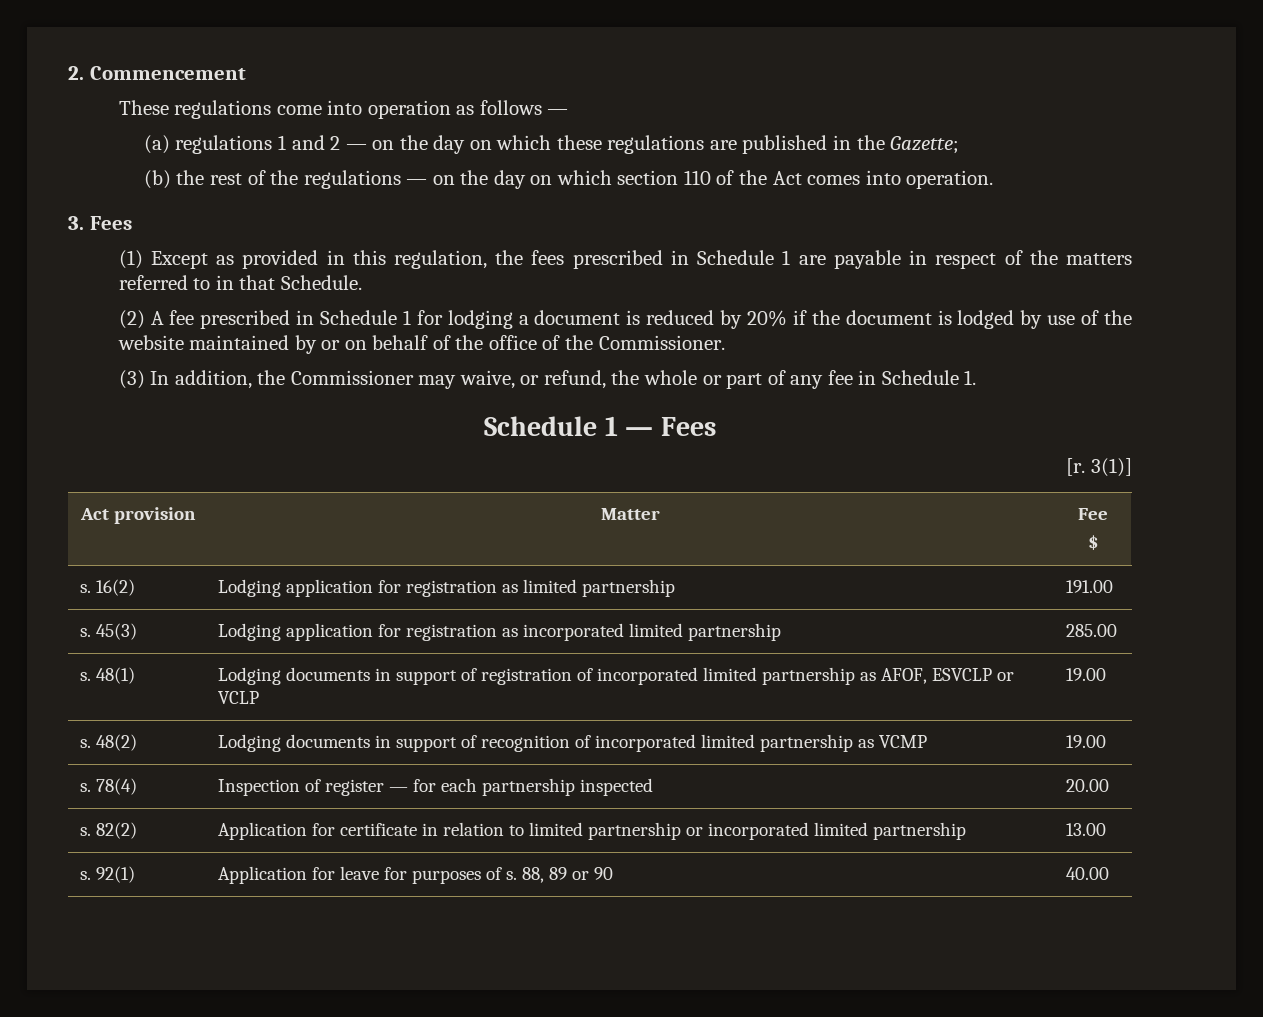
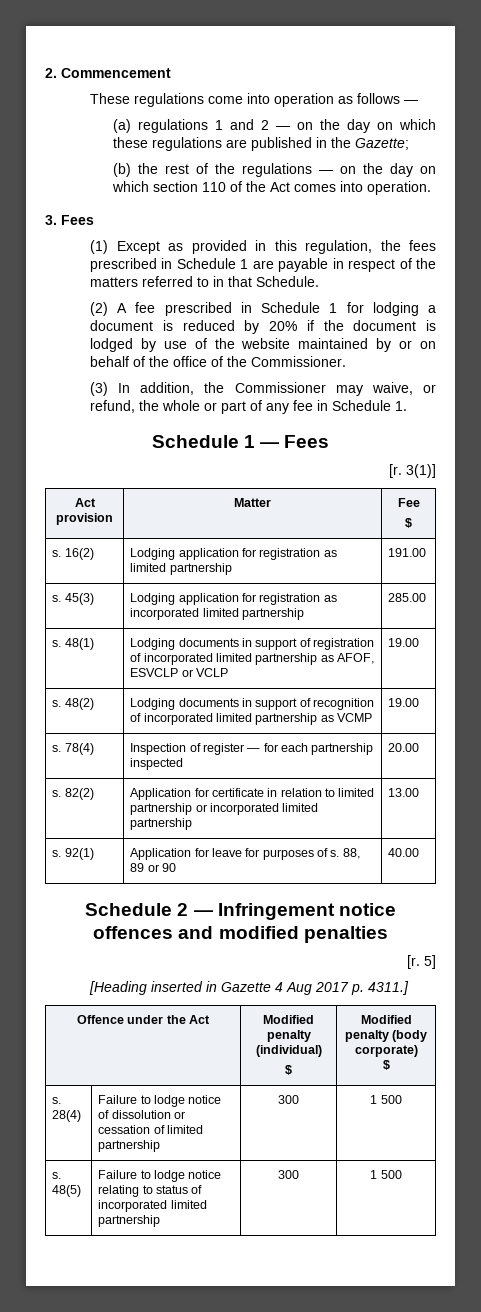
(1110, 873) none -> [85,903,396,920] [93,926,388,943] [407,955,436,969] [89,981,410,995] [76,1015,211,1024] [263,1015,314,1024] [266,1030,311,1042] [255,1045,322,1057] [285,1065,292,1075] [360,1015,412,1024] [344,1030,428,1042] [354,1045,418,1057] [382,1060,390,1070] [52,1097,62,1104] [52,1110,82,1122] [98,1095,222,1107] [98,1110,185,1119] [98,1125,203,1134] [98,1140,161,1152] [278,1095,299,1104] [370,1095,402,1104] [52,1172,62,1179] [52,1185,82,1197] [98,1170,222,1182] [98,1185,203,1197] [98,1200,207,1212] [98,1215,161,1227] [278,1170,299,1179] [370,1170,402,1179] // Schedule 2 — Infringement notice offences and modified penalties // [r. 5] // [Heading inserted in Gazette 4 Aug 2017 p. 4311.] // Offence under the Act | Modified penalty (individual) // $ | Modified penalty (body corporate) // $ // s. 28(4) | Failure to lodge notice of dissolution or cessation of limited partnership | 300 | 1 500 // s. 48(5) | Failure to lodge notice relating to status of incorporated limited partnership | 300 | 1 500

